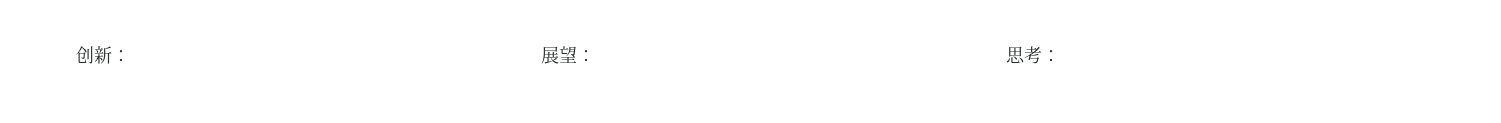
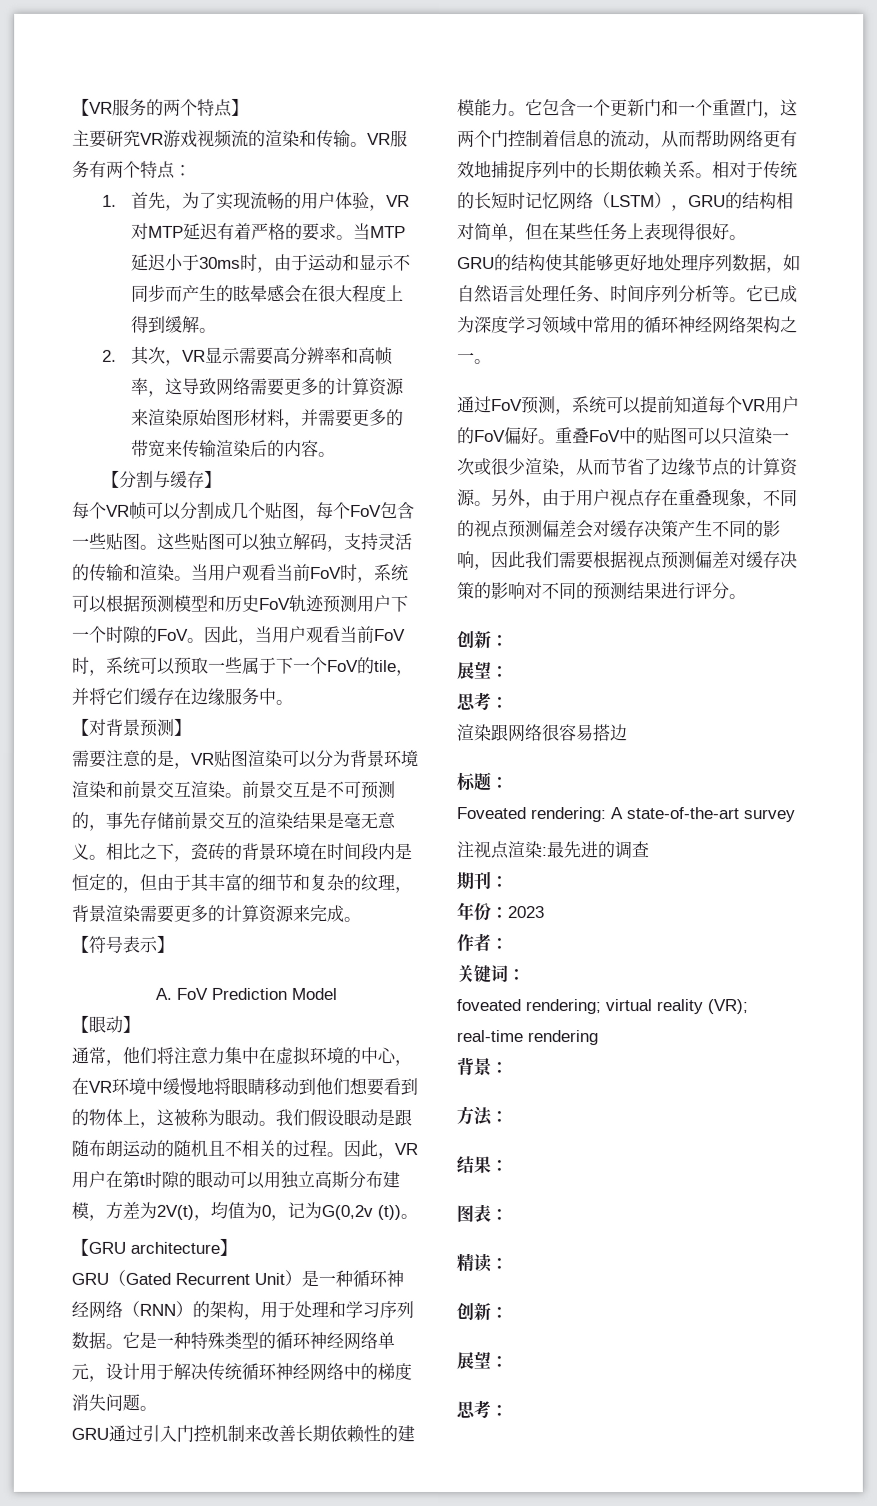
[76,46,130,64] [541,46,595,64] [1006,46,1060,64] 创新： // 展望： // 思考： -> [72,98,249,117] [72,129,408,148] [72,160,192,179] [101,191,411,211] [131,222,407,241] [131,253,412,273] [131,283,405,303] [131,315,218,333] [101,345,395,366] [131,377,406,397] [131,408,405,428] [131,439,337,458] [101,470,222,488] [72,501,415,521] [72,532,413,552] [72,563,409,583] [72,594,409,613] [72,625,406,645] [72,656,414,676] [72,687,294,705] [72,718,192,737] [71,749,419,769] [71,780,395,799] [71,811,396,831] [71,842,412,862] [71,872,412,893] [71,904,361,923] [71,935,174,953] [154,987,337,1000] [71,1015,140,1033] [71,1045,412,1066] [71,1077,418,1096] [71,1108,412,1128] [71,1139,418,1159] [71,1170,400,1189] [71,1201,418,1221] [71,1238,237,1256] [71,1269,404,1287] [71,1300,414,1320] [71,1331,395,1350] [71,1362,412,1382] [71,1393,157,1411] [71,1424,415,1443] [457,99,798,119] [457,130,798,150] [457,160,798,180] [457,192,794,212] [457,223,747,243] [457,253,801,274] [457,285,798,304] [457,316,798,335] [457,352,492,365] [457,396,800,416] [457,427,790,446] [457,458,799,478] [457,489,798,509] [457,520,781,539] [457,551,798,571] [457,582,747,601] [457,631,509,649] [457,662,509,680] [457,692,509,711] [457,724,628,743] [456,772,508,792] [456,807,795,823] [456,841,649,860] [456,872,508,891] [456,902,544,922] [456,933,508,952] [456,965,525,984] [456,999,748,1015] [456,1030,598,1046] [456,1057,508,1077] [456,1106,508,1127] [456,1156,508,1175] [456,1204,508,1223] [456,1253,508,1273] [456,1303,508,1321] [456,1352,508,1370] [456,1400,508,1419] 【VR服务的两个特点】 // 主要研究VR游戏视频流的渲染和传输。VR服务有两个特点： // 1.首先，为了实现流畅的用户体验，VR对MTP延迟有着严格的要求。当MTP延迟小于30ms时，由于运动和显示不同步而产生的眩晕感会在很大程度上得到缓解。 // 2.其次，VR显示需要高分辨率和高帧率，这导致网络需要更多的计算资源来渲染原始图形材料，并需要更多的带宽来传输渲染后的内容。 // 【分割与缓存】 // 每个VR帧可以分割成几个贴图，每个FoV包含一些贴图。这些贴图可以独立解码，支持灵活的传输和渲染。当用户观看当前FoV时，系统可以根据预测模型和历史FoV轨迹预测用户下一个时隙的FoV。因此，当用户观看当前FoV时，系统可以预取一些属于下一个FoV的tile，并将它们缓存在边缘服务中。 // 【对背景预测】 // 需要注意的是，VR贴图渲染可以分为背景环境渲染和前景交互渲染。前景交互是不可预测的，事先存储前景交互的渲染结果是毫无意义。相比之下，瓷砖的背景环境在时间段内是恒定的，但由于其丰富的细节和复杂的纹理，背景渲染需要更多的计算资源来完成。 // 【符号表示】 // A. FoV Prediction Model // 【眼动】 // 通常，他们将注意力集中在虚拟环境的中心，在VR环境中缓慢地将眼睛移动到他们想要看到的物体上，这被称为眼动。我们假设眼动是跟随布朗运动的随机且不相关的过程。因此，VR用户在第t时隙的眼动可以用独立高斯分布建模，方差为2V(t)，均值为0，记为G(0,2v (t))。 // 【GRU architecture】 // GRU（Gated Recurrent Unit）是一种循环神经网络（RNN）的架构，用于处理和学习序列数据。它是一种特殊类型的循环神经网络单元，设计用于解决传统循环神经网络中的梯度消失问题。 // GRU通过引入门控机制来改善长期依赖性的建模能力。它包含一个更新门和一个重置门，这两个门控制着信息的流动，从而帮助网络更有效地捕捉序列中的长期依赖关系。相对于传统的长短时记忆网络（LSTM），GRU的结构相对简单，但在某些任务上表现得很好。 // GRU的结构使其能够更好地处理序列数据，如自然语言处理任务、时间序列分析等。它已成为深度学习领域中常用的循环神经网络架构之一。 // 通过FoV预测，系统可以提前知道每个VR用户的FoV偏好。重叠FoV中的贴图可以只渲染一次或很少渲染，从而节省了边缘节点的计算资源。另外，由于用户视点存在重叠现象，不同的视点预测偏差会对缓存决策产生不同的影响，因此我们需要根据视点预测偏差对缓存决策的影响对不同的预测结果进行评分。 // 创新： // 展望： // 思考： // 渲染跟网络很容易搭边 // 标题： // Foveated rendering: A state-of-the-art survey // 注视点渲染:最先进的调查 // 期刊： // 年份：2023 // 作者： // 关键词： // foveated rendering; virtual reality (VR); real-time rendering // 背景： // 方法： // 结果： // 图表： // 精读： // 创新： // 展望： // 思考：

